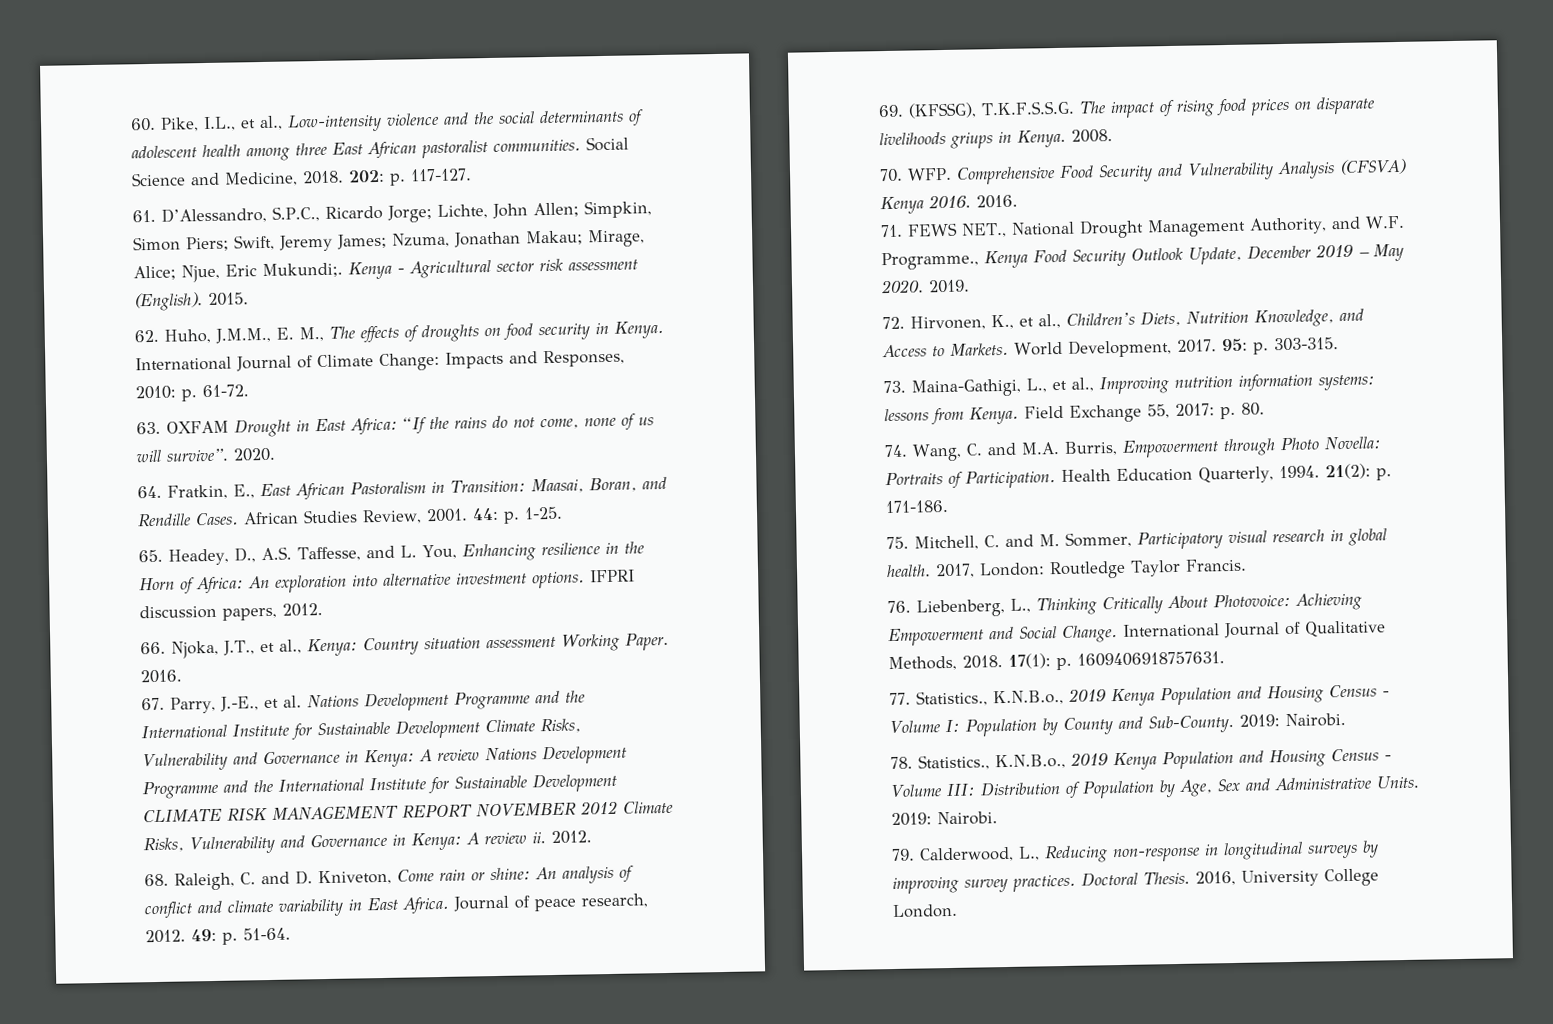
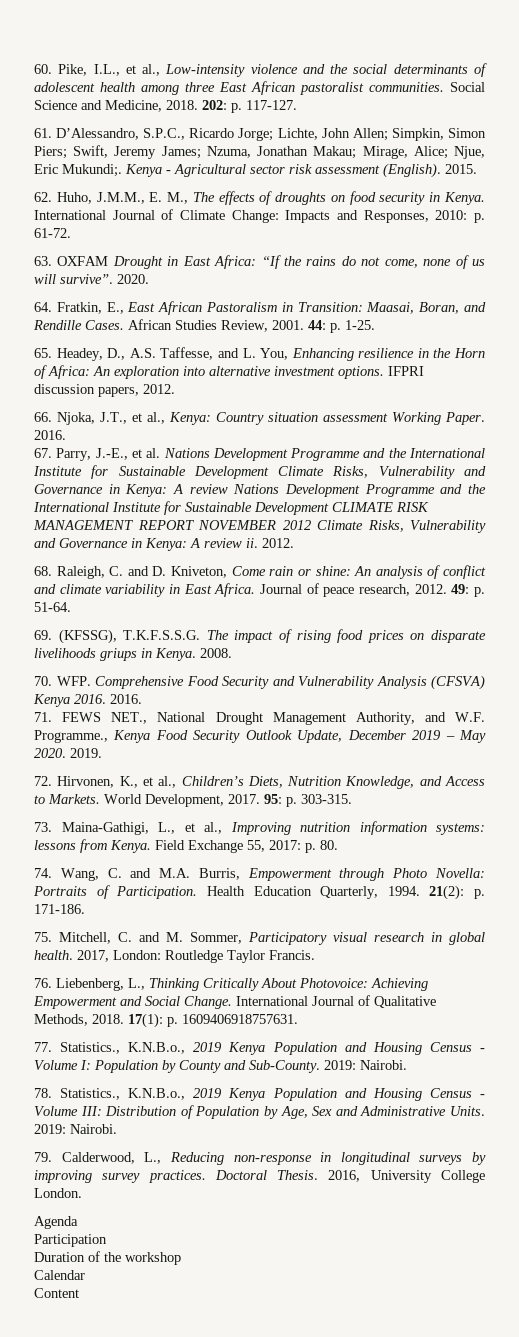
(958, 911) none -> [34,1216,78,1229] [34,1234,107,1247] [34,1251,181,1265] [34,1270,85,1280] [34,1288,79,1298] // Agenda // Participation // Duration of the workshop // Calendar // Content

